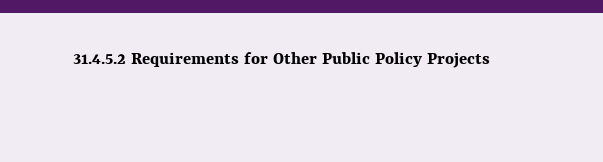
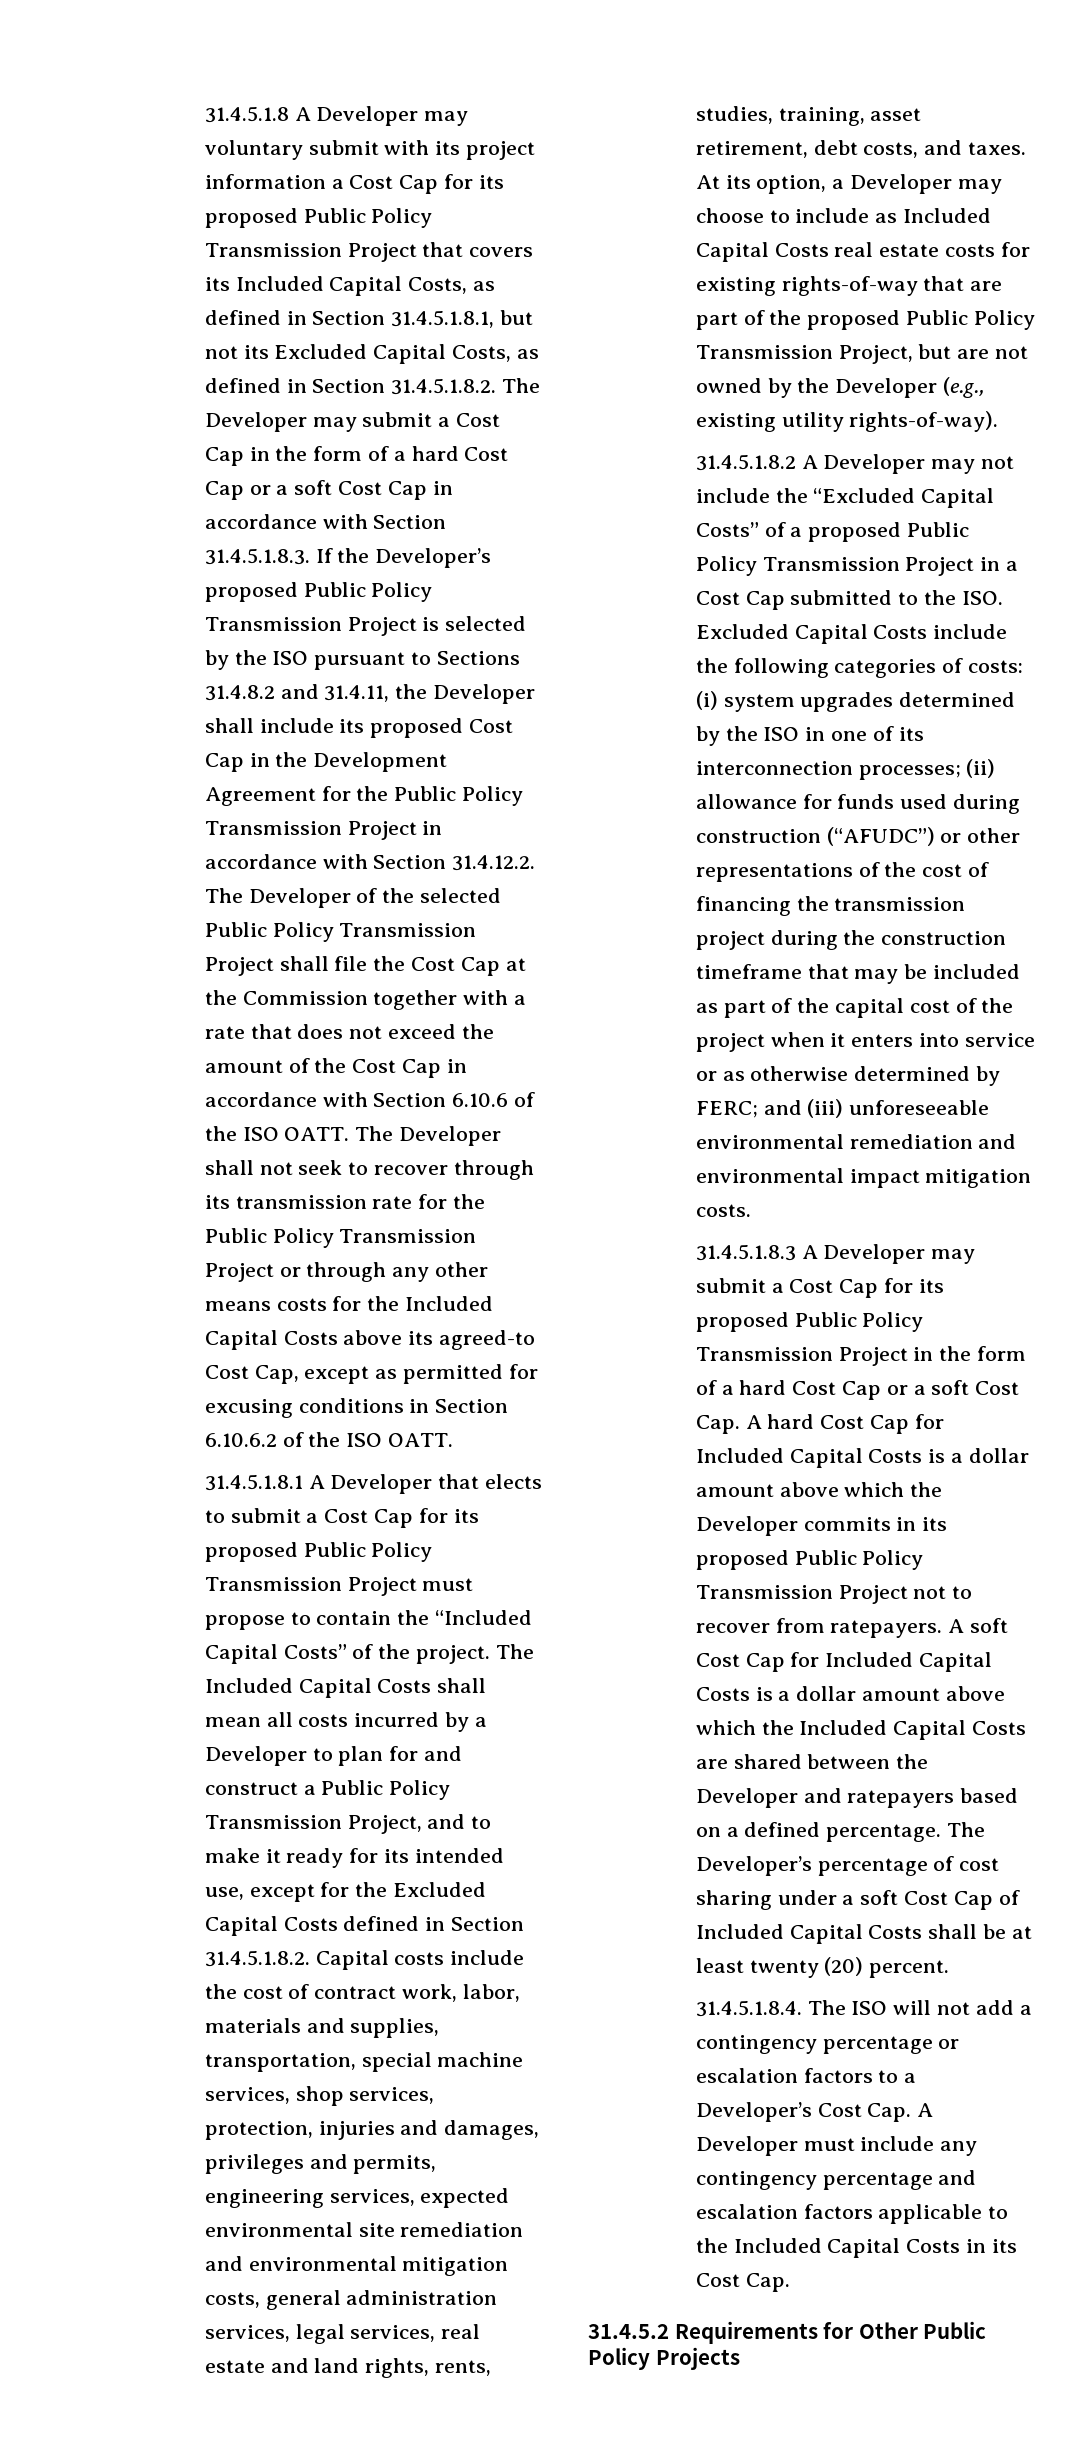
(73, 59) none -> [204,106,469,126] [204,140,536,160] [204,174,504,194] [204,208,433,228] [204,242,534,262] [204,276,496,296] [204,310,534,328] [204,344,539,364] [204,378,541,395] [204,412,501,432] [204,446,509,466] [204,480,453,500] [204,514,447,529] [204,548,492,568] [204,582,433,602] [204,616,527,636] [204,650,520,670] [204,684,536,704] [204,718,514,738] [204,752,448,772] [204,786,524,806] [204,821,443,840] [204,854,536,871] [204,888,502,908] [204,922,477,942] [204,956,526,976] [204,990,527,1010] [204,1024,494,1039] [204,1058,467,1078] [204,1092,536,1107] [204,1126,502,1146] [204,1160,534,1180] [204,1194,486,1209] [204,1228,477,1248] [204,1262,489,1282] [204,1296,494,1311] [204,1330,536,1350] [204,1364,538,1384] [204,1398,509,1418] [204,1432,454,1447] [204,1474,543,1494] [204,1508,479,1528] [204,1542,433,1562] [204,1577,474,1596] [204,1610,533,1630] [204,1644,534,1664] [204,1678,487,1698] [204,1712,487,1732] [204,1746,463,1766] [204,1780,451,1800] [204,1814,492,1834] [204,1848,504,1868] [204,1882,487,1902] [204,1916,525,1936] [204,1950,525,1970] [204,1984,520,2002] [204,2018,440,2038] [204,2052,524,2072] [204,2086,435,2106] [204,2120,540,2140] [204,2154,437,2174] [204,2188,510,2208] [204,2222,524,2237] [204,2256,509,2276] [204,2290,498,2310] [204,2324,481,2344] [204,2358,492,2378] [695,106,922,126] [695,140,1027,158] [695,174,1002,194] [695,208,992,223] [695,242,1030,262] [695,276,1003,296] [695,310,1035,330] [695,344,1029,364] [695,377,985,398] [695,411,999,432] [695,454,1015,474] [695,488,995,508] [695,522,970,542] [695,556,1019,576] [695,590,1003,610] [695,624,1008,644] [695,658,1024,678] [695,691,1016,712] [695,726,924,746] [695,759,996,780] [695,794,1021,814] [695,827,1021,846] [695,862,990,882] [695,896,966,916] [695,930,1007,950] [695,964,1021,984] [695,998,1014,1018] [695,1032,1035,1052] [695,1066,1001,1086] [695,1099,990,1118] [695,1134,1017,1149] [695,1168,1032,1188] [695,1204,751,1217] [695,1244,976,1264] [695,1278,944,1298] [695,1312,924,1332] [695,1346,1027,1366] [695,1380,1020,1400] [695,1414,944,1434] [695,1448,1029,1468] [695,1482,943,1497] [695,1516,948,1536] [695,1550,924,1570] [695,1585,973,1604] [695,1618,1009,1638] [695,1652,993,1672] [695,1686,1005,1701] [695,1720,1027,1740] [695,1754,929,1769] [695,1788,1019,1808] [695,1822,986,1842] [695,1856,1000,1876] [695,1890,1020,1910] [695,1924,1032,1944] [695,1957,950,1978] [695,2000,1032,2017] [695,2035,960,2054] [695,2068,917,2083] [695,2102,934,2122] [695,2136,978,2156] [695,2170,977,2190] [695,2204,1009,2224] [695,2238,1017,2258] [695,2273,790,2292] 31.4.5.1.8 A Developer may voluntary submit with its project information a Cost Cap for its proposed Public Policy Transmission Project that covers its Included Capital Costs, as defined in Section 31.4.5.1.8.1, but not its Excluded Capital Costs, as defined in Section 31.4.5.1.8.2. The Developer may submit a Cost Cap in the form of a hard Cost Cap or a soft Cost Cap in accordance with Section 31.4.5.1.8.3. If the Developer’s proposed Public Policy Transmission Project is selected by the ISO pursuant to Sections 31.4.8.2 and 31.4.11, the Developer shall include its proposed Cost Cap in the Development Agreement for the Public Policy Transmission Project in accordance with Section 31.4.12.2. The Developer of the selected Public Policy Transmission Project shall file the Cost Cap at the Commission together with a rate that does not exceed the amount of the Cost Cap in accordance with Section 6.10.6 of the ISO OATT. The Developer shall not seek to recover through its transmission rate for the Public Policy Transmission Project or through any other means costs for the Included Capital Costs above its agreed-to Cost Cap, except as permitted for excusing conditions in Section 6.10.6.2 of the ISO OATT. // 31.4.5.1.8.1 A Developer that elects to submit a Cost Cap for its proposed Public Policy Transmission Project must propose to contain the “Included Capital Costs” of the project. The Included Capital Costs shall mean all costs incurred by a Developer to plan for and construct a Public Policy Transmission Project, and to make it ready for its intended use, except for the Excluded Capital Costs defined in Section 31.4.5.1.8.2. Capital costs include the cost of contract work, labor, materials and supplies, transportation, special machine services, shop services, protection, injuries and damages, privileges and permits, engineering services, expected environmental site remediation and environmental mitigation costs, general administration services, legal services, real estate and land rights, rents, studies, training, asset retirement, debt costs, and taxes. At its option, a Developer may choose to include as Included Capital Costs real estate costs for existing rights-of-way that are part of the proposed Public Policy Transmission Project, but are not owned by the Developer (e.g., existing utility rights-of-way). // 31.4.5.1.8.2 A Developer may not include the “Excluded Capital Costs” of a proposed Public Policy Transmission Project in a Cost Cap submitted to the ISO. Excluded Capital Costs include the following categories of costs: (i) system upgrades determined by the ISO in one of its interconnection processes; (ii) allowance for funds used during construction (“AFUDC”) or other representations of the cost of financing the transmission project during the construction timeframe that may be included as part of the capital cost of the project when it enters into service or as otherwise determined by FERC; and (iii) unforeseeable environmental remediation and environmental impact mitigation costs. // 31.4.5.1.8.3 A Developer may submit a Cost Cap for its proposed Public Policy Transmission Project in the form of a hard Cost Cap or a soft Cost Cap. A hard Cost Cap for Included Capital Costs is a dollar amount above which the Developer commits in its proposed Public Policy Transmission Project not to recover from ratepayers. A soft Cost Cap for Included Capital Costs is a dollar amount above which the Included Capital Costs are shared between the Developer and ratepayers based on a defined percentage. The Developer’s percentage of cost sharing under a soft Cost Cap of Included Capital Costs shall be at least twenty (20) percent. // 31.4.5.1.8.4. The ISO will not add a contingency percentage or escalation factors to a Developer’s Cost Cap. A Developer must include any contingency percentage and escalation factors applicable to the Included Capital Costs in its Cost Cap. //

